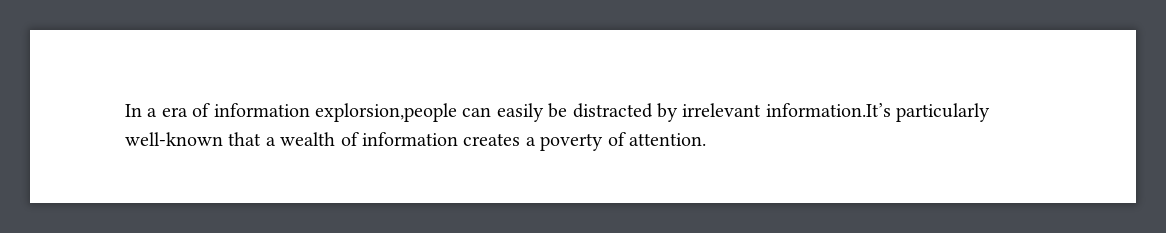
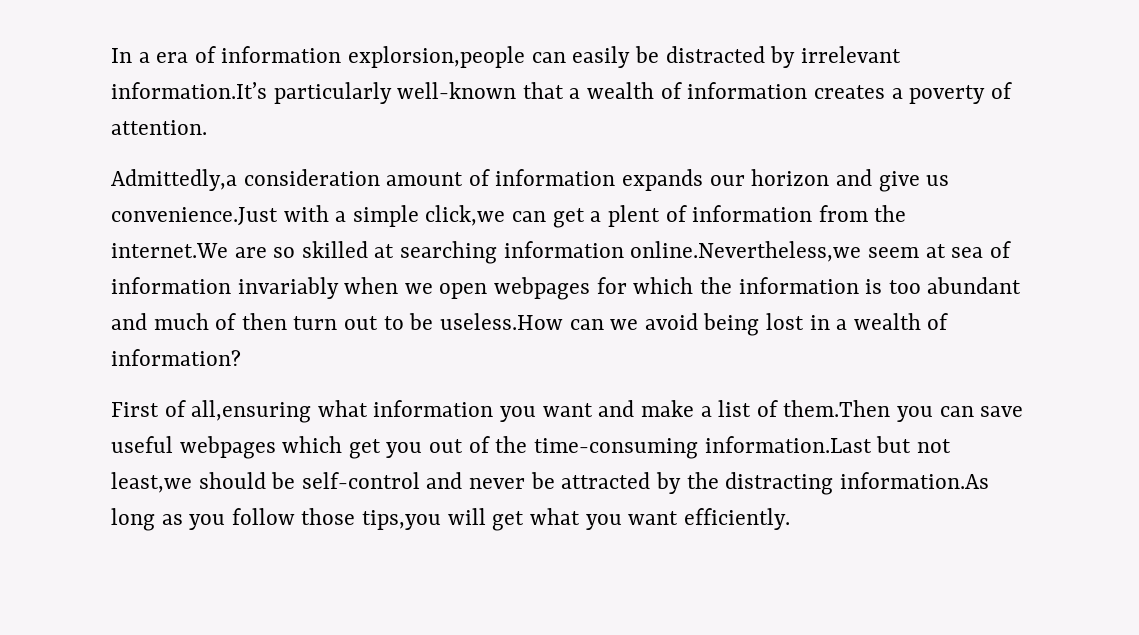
(706, 139) none -> [111,169,950,192] [111,205,907,228] [111,241,1011,264] [111,277,1022,300] [111,313,949,336] [111,349,241,366] [111,400,1024,423] [111,436,951,459] [111,472,989,495] [111,508,790,531] // Admittedly,a consideration amount of information expands our horizon and give us convenience.Just with a simple click,we can get a plent of information from the internet.We are so skilled at searching information online.Nevertheless,we seem at sea of information invariably when we open webpages for which the information is too abundant and much of then turn out to be useless.How can we avoid being lost in a wealth of information? // First of all,ensuring what information you want and make a list of them.Then you can save useful webpages which get you out of the time-consuming information.Last but not least,we should be self-control and never be attracted by the distracting information.As long as you follow those tips,you will get what you want efficiently.

